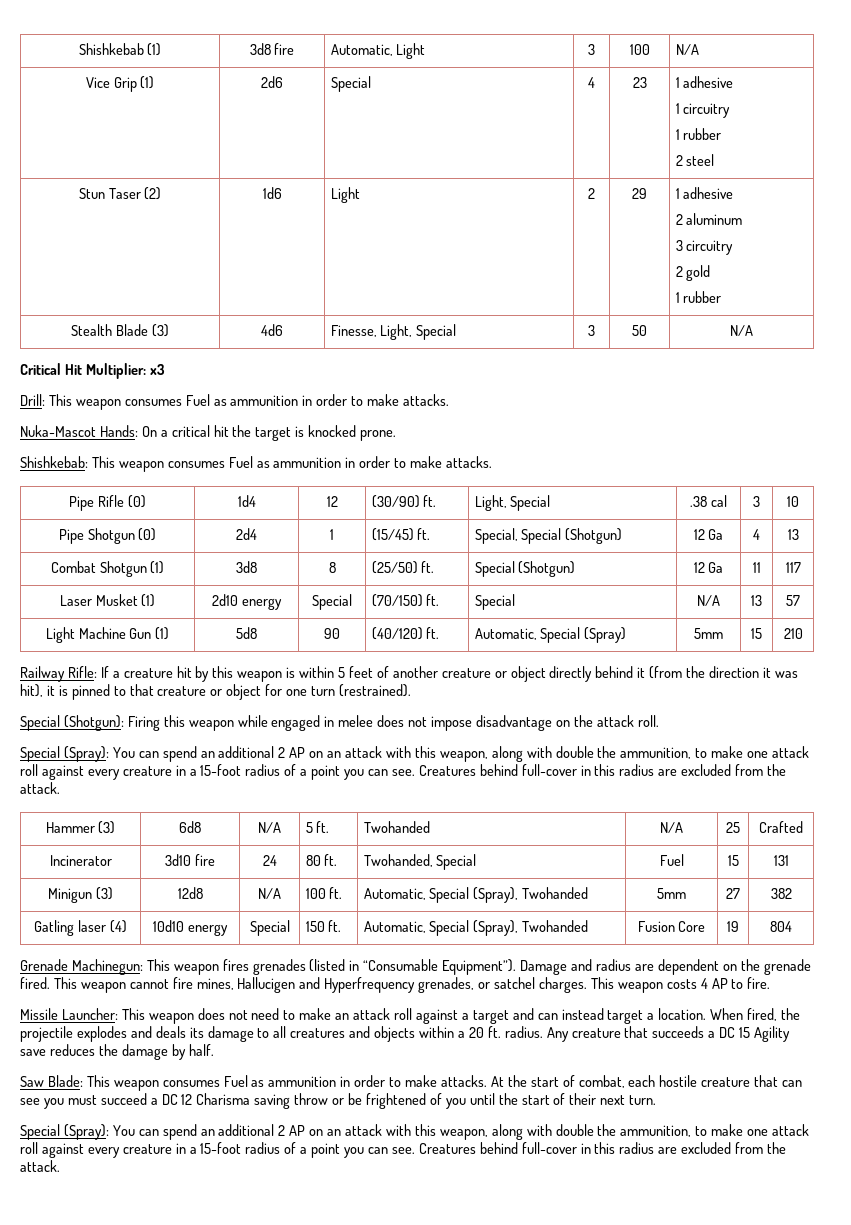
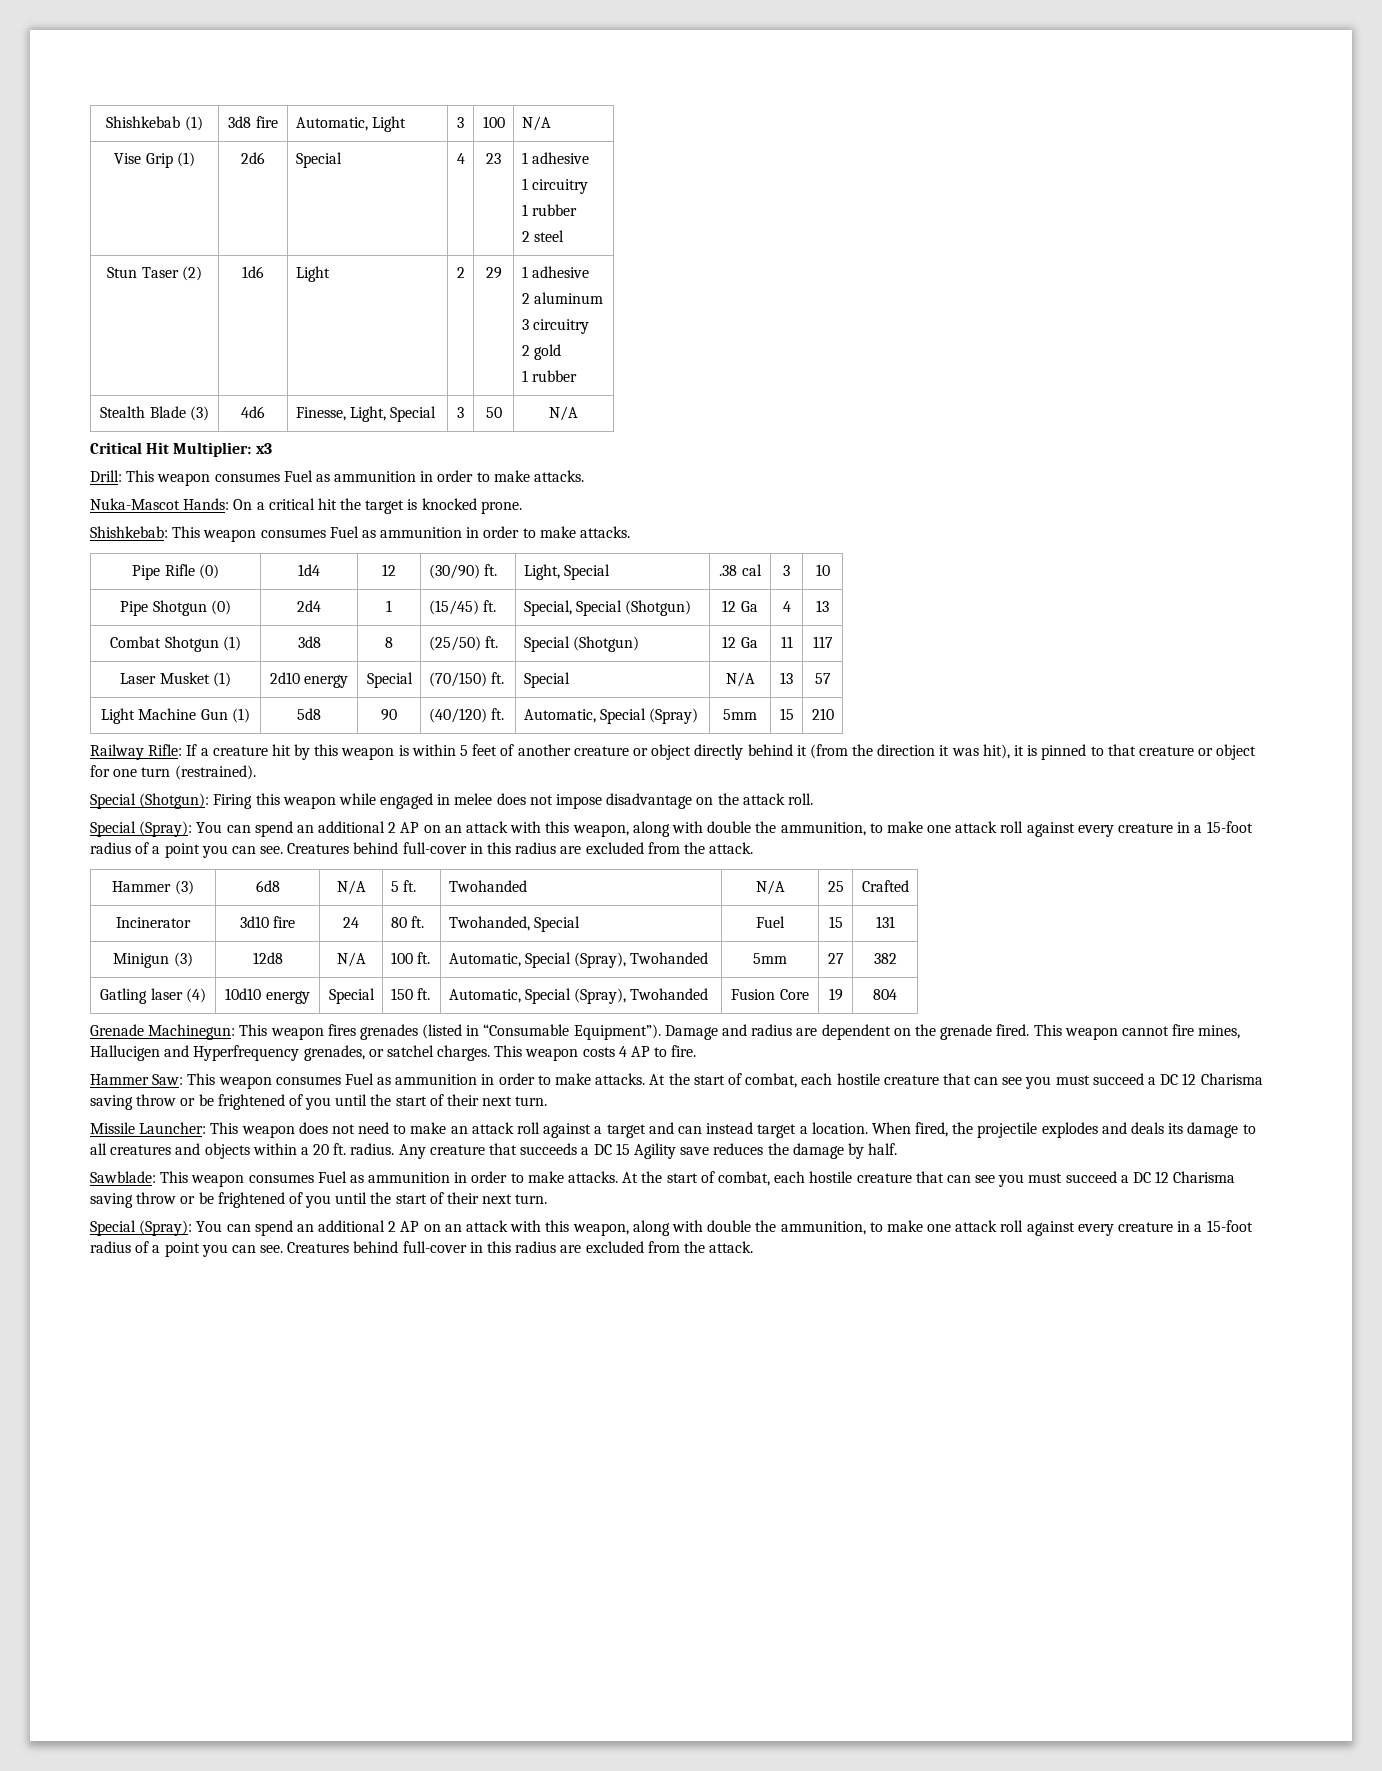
[85,77,110,88] Vice -> [114,153,142,164] Vise
(771, 983) none -> [90,1073,1263,1089] [90,1094,548,1110] // Hammer Saw: This weapon consumes Fuel as ammunition in order to make attacks. At the start of combat, each hostile creature that can see you must succeed a DC 12 Charisma saving throw or be frightened of you until the start of their next turn.
[20,1075,83,1087] Saw Blade: -> [90,1171,156,1183] Sawblade:

